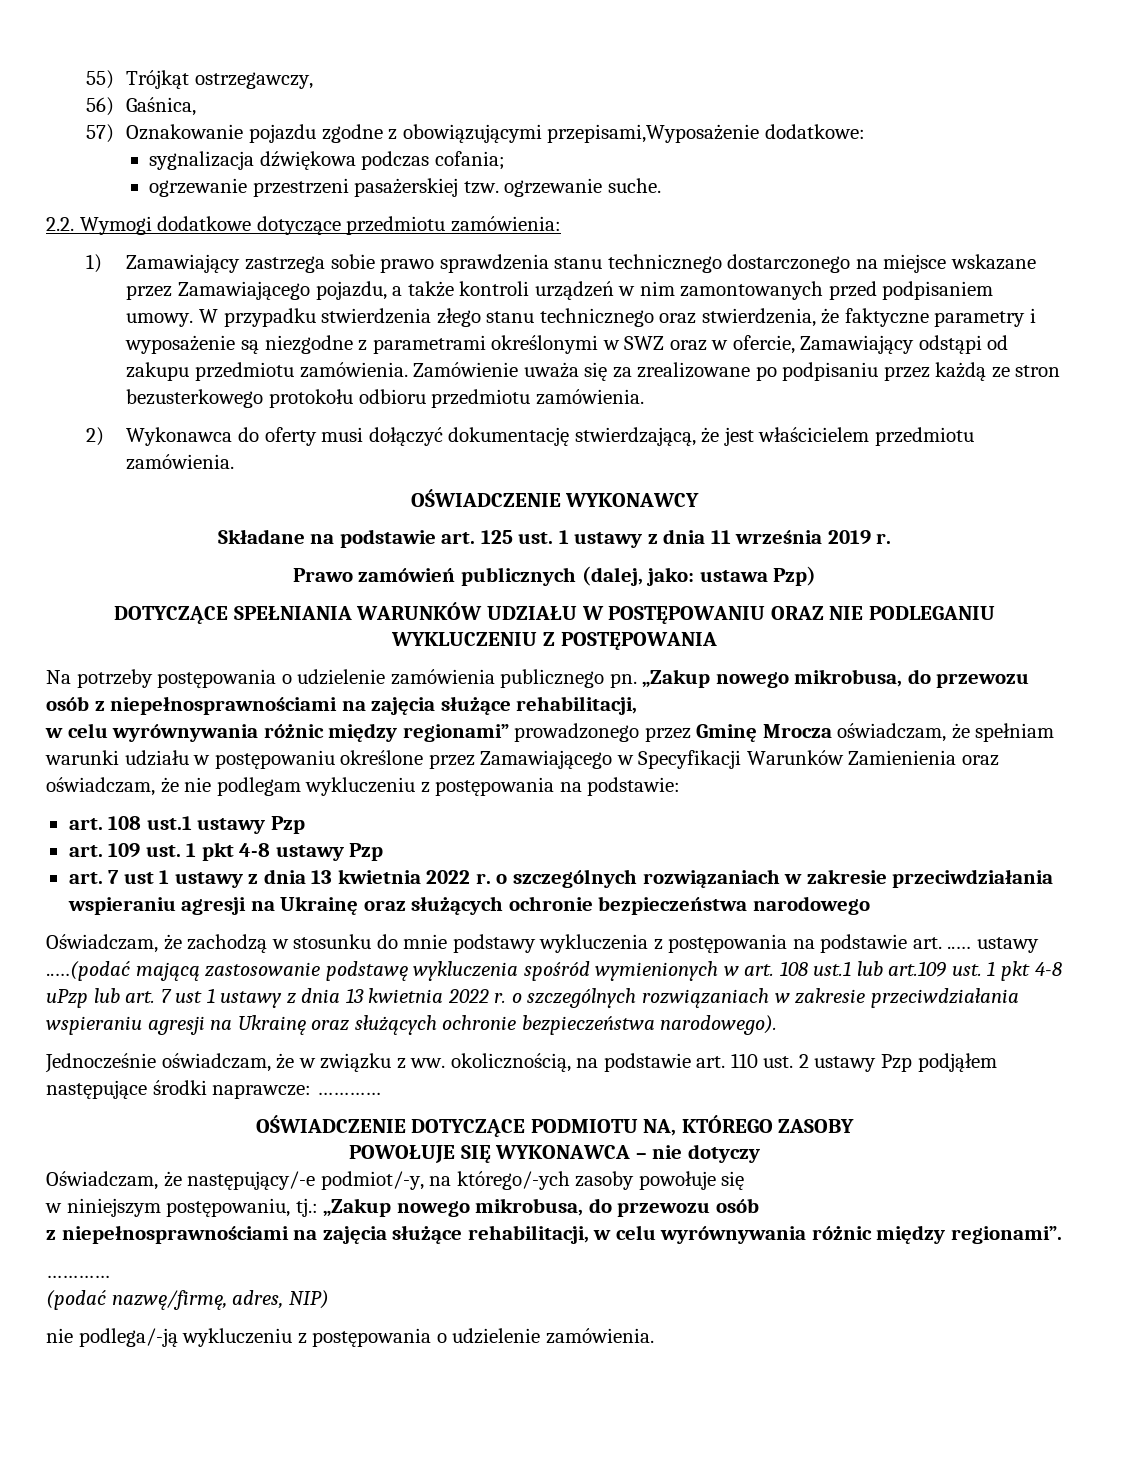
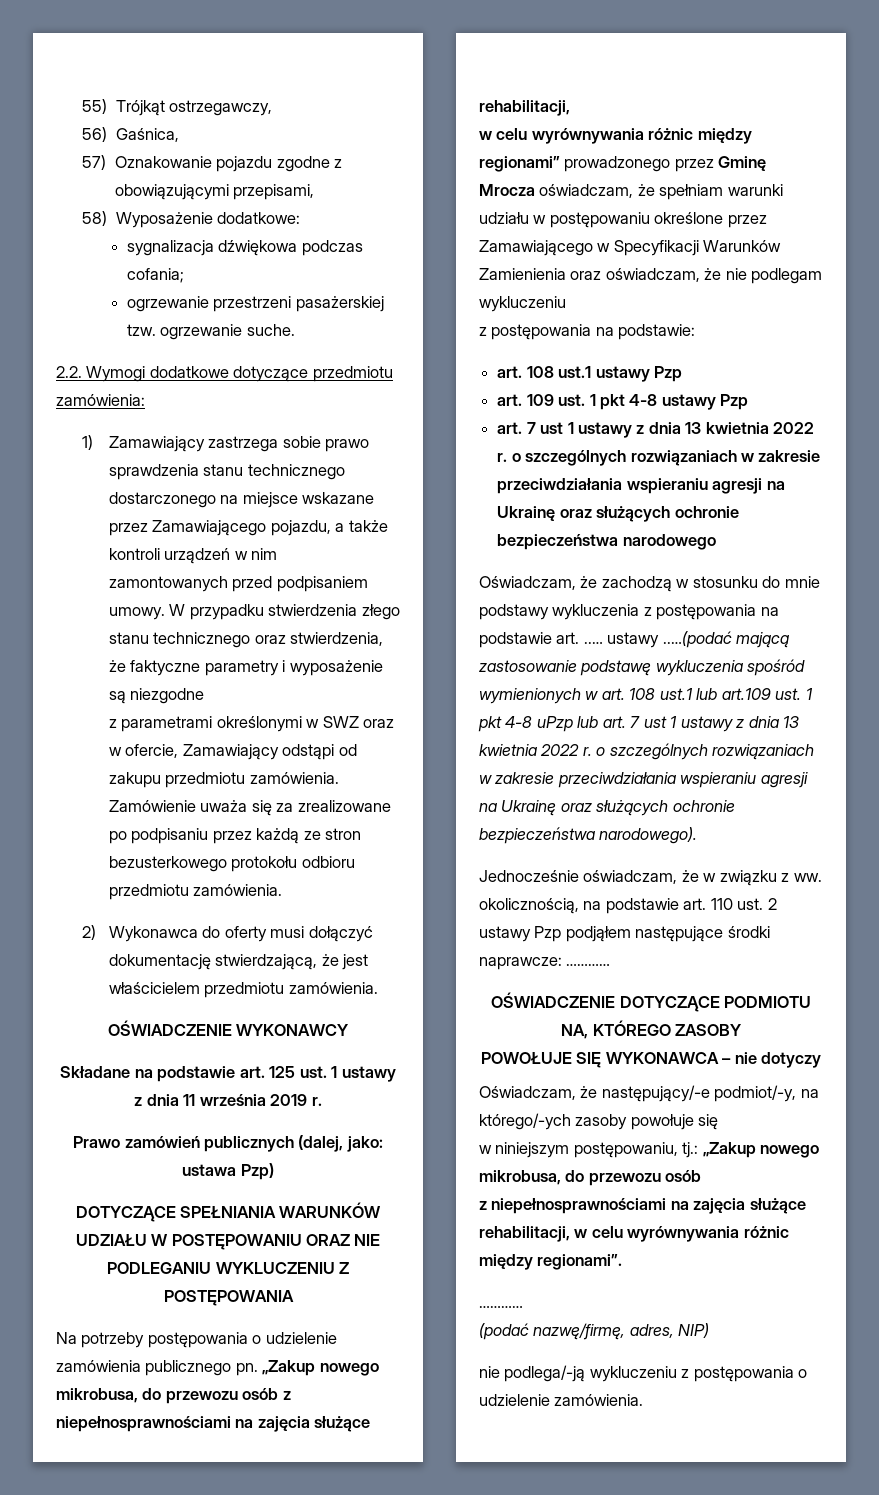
[547,124,760,143] przepisami,Wyposażenie -> [233,184,315,200] [82,211,213,228] przepisami, // 58) Wyposażenie
(353, 344) none -> (205, 696) //
(416, 786) none -> (566, 304) //

